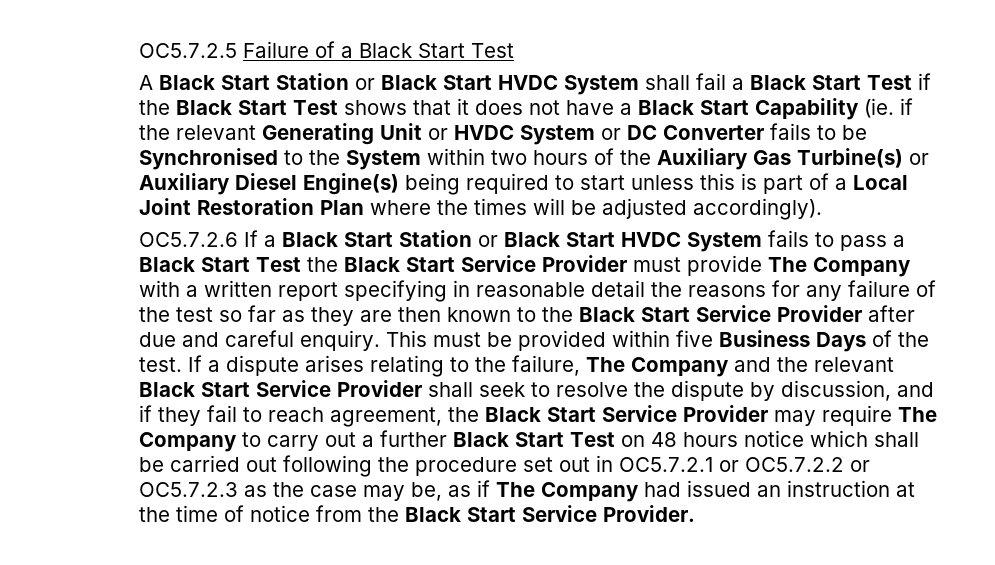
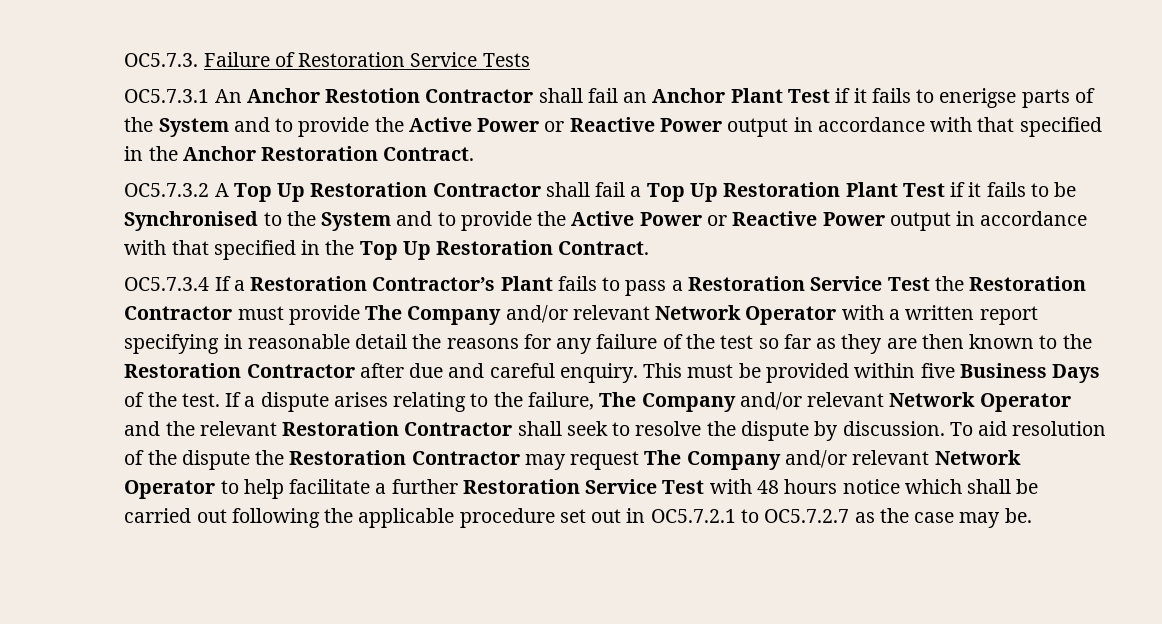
[139,43,238,58] OC5.7.2.5 -> [124,53,199,67] OC5.7.3.
[341,43,515,58] [139,73,932,95] [139,98,914,120] [139,123,765,145] a Black Start Test // A Black Start Station or Black Start HVDC System shall fail a Black Start Test if the Black Start Test shows that it does not have a Black Start Capability (ie. if the relevant Generating Unit or HVDC System or DC Converter -> [298,52,530,67] [124,88,1095,108] [124,117,1102,137] [124,146,475,161] [124,182,982,202] Restoration Service Tests // OC5.7.3.1 An Anchor Restotion Contractor shall fail an Anchor Plant Test if it fails to enerigse parts of the System and to provide the Active Power or Reactive Power output in accordance with that specified in the Anchor Restoration Contract. // OC5.7.3.2 A Top Up Restoration Contractor shall fail a Top Up Restoration Plant Test if it
[427,148,930,170] [139,173,909,195] [139,198,823,220] [139,230,906,252] [139,255,912,277] within two hours of the Auxiliary Gas Turbine(s) or Auxiliary Diesel Engine(s) being required to start unless this is part of a Local Joint Restoration Plan where the times will be adjusted accordingly). // OC5.7.2.6 If a Black Start Station or Black Start HVDC System fails to pass a Black Start Test the Black Start Service Provider must provide The Company -> [396,211,1088,231] [124,240,650,260] [124,276,1087,296] [124,305,837,325] and to provide the Active Power or Reactive Power output in accordance with that specified in the Top Up Restoration Contract. // OC5.7.3.4 If a Restoration Contractor’s Plant fails to pass a Restoration Service Test the Restoration Contractor must provide The Company and/or relevant Network Operator
[579,305,863,322] Black Start Service Provider -> [124,363,355,378] Restoration Contractor
[734,357,895,372] [139,380,423,397] and the relevant Black Start Service Provider -> [739,392,1071,412] [124,421,513,436] and/or relevant Network Operator and the relevant Restoration Contractor
[781,380,935,401] [139,405,938,427] [139,430,646,452] discussion, and if they fail to reach agreement, the Black Start Service Provider may require The Company to carry out a further Black Start Test on -> [842,421,1107,436] [124,450,1021,470] [124,479,752,499] discussion. To aid resolution of the dispute the Restoration Contractor may request The Company and/or relevant Network Operator to help facilitate a further Restoration Service Test with
(410, 464) none -> [358,508,455,528] applicable
[719,457,871,472] [139,480,916,502] [139,505,696,522] or OC5.7.2.2 or OC5.7.2.3 as the case may be, as if The Company had issued an instruction at the time of notice from the Black Start Service Provider. -> [740,508,1032,528] to OC5.7.2.7 as the case may be.

